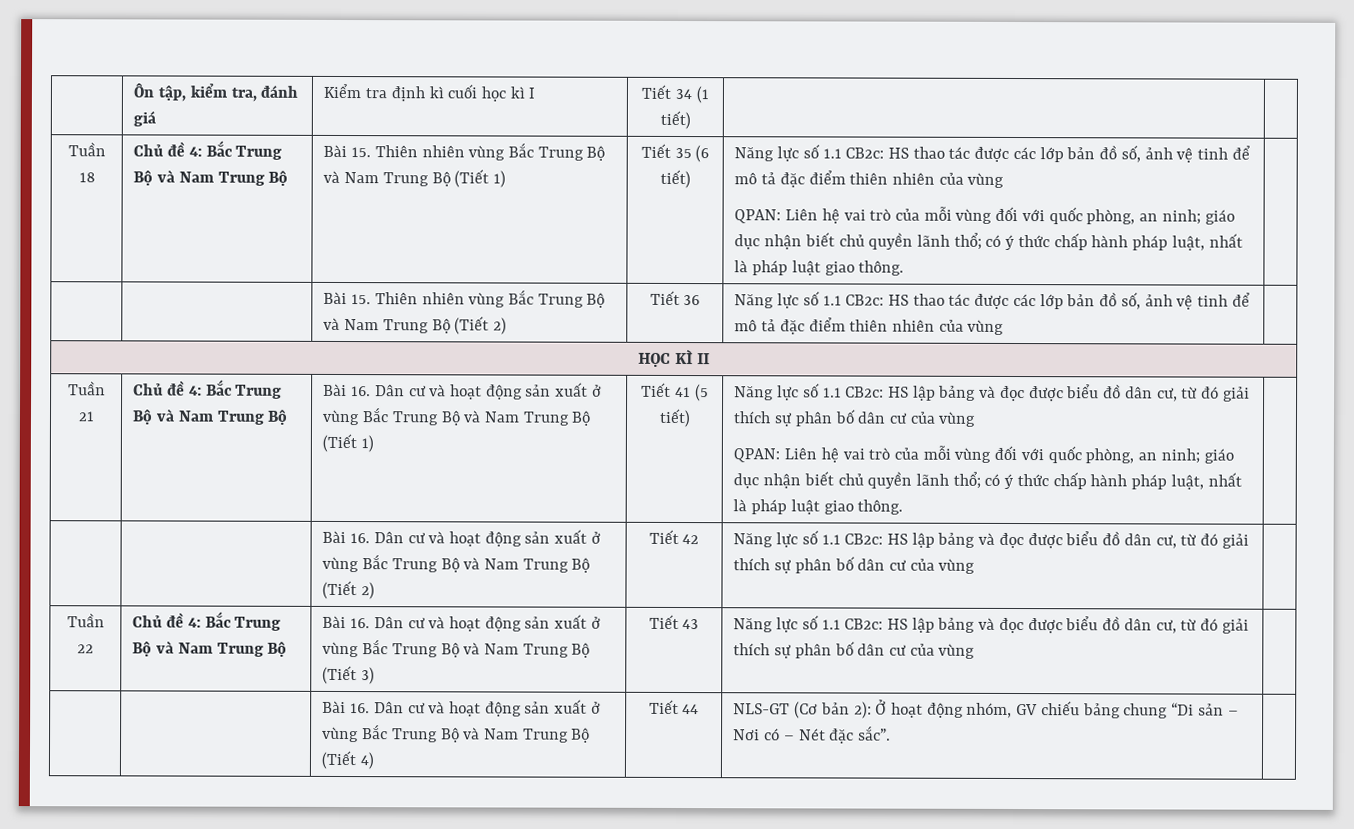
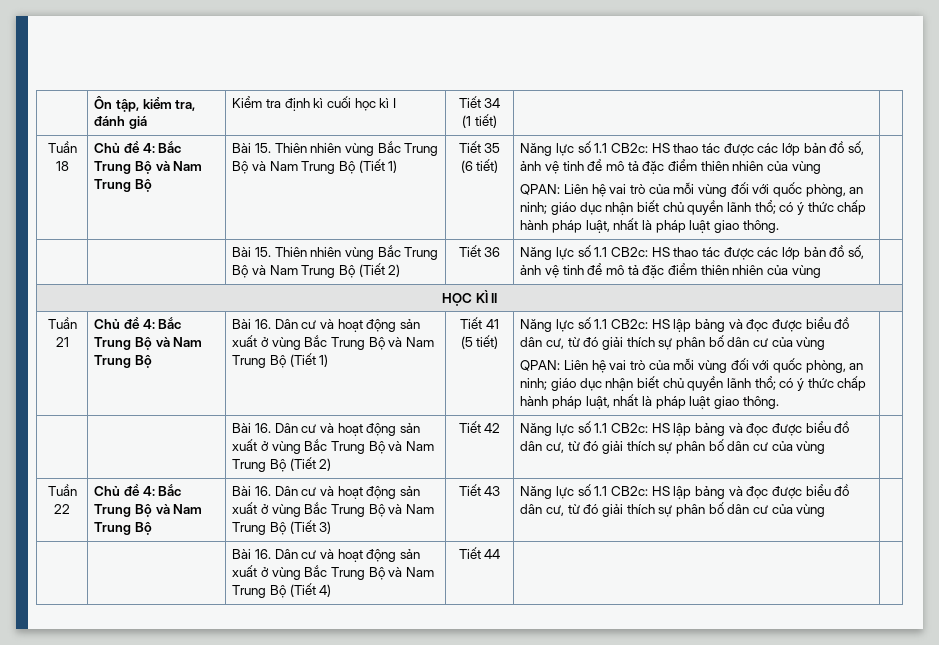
[733,699,1239,719] [733,725,891,744] NLS-GT (Cơ bản 2): Ở hoạt động nhóm, GV chiếu bảng chung “Di sản – Nơi có – Nét đặc sắc”. -> (501, 554) none

